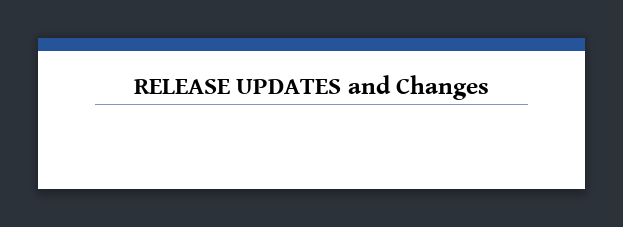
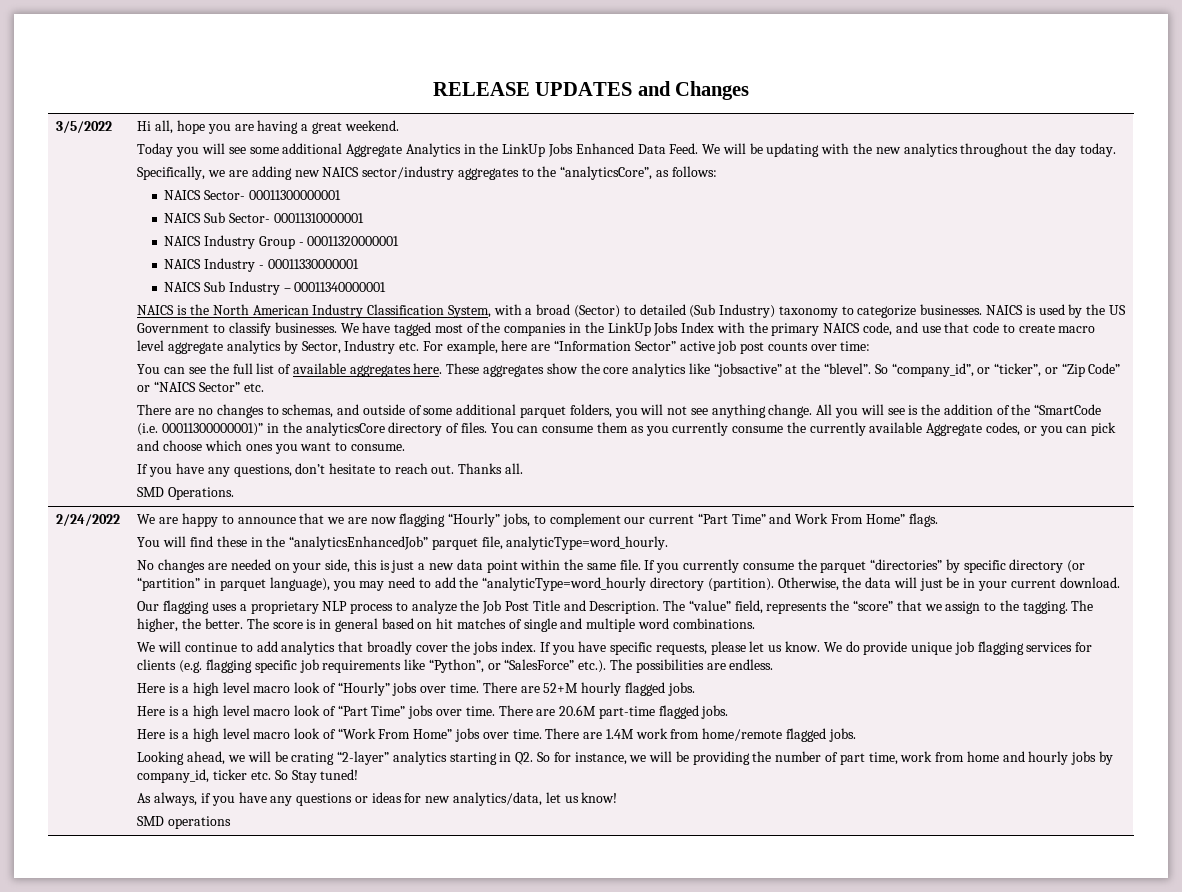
(490, 87) none -> [56,121,113,133] [137,120,399,134] [137,143,1116,157] [137,166,717,180] [164,190,341,200] [164,212,364,223] [164,235,400,249] [164,258,359,272] [164,281,387,295] [137,304,1126,318] [137,322,1096,336] [137,340,871,354] [137,363,1121,377] [137,381,264,392] [137,404,1102,418] [137,422,1117,436] [137,440,405,454] [137,463,524,477] [137,487,235,500] [56,514,121,526] [137,513,938,527] [137,536,669,550] [137,559,1086,573] [137,577,1120,591] [137,600,1094,614] [137,618,755,632] [137,641,1093,655] [137,659,774,673] [137,682,695,696] [137,705,729,719] [137,728,856,742] [137,751,1114,765] [137,769,359,783] [137,792,618,806] [137,816,232,829] // 3/5/2022 | Hi all, hope you are having a great weekend. // Today you will see some additional Aggregate Analytics in the LinkUp Jobs Enhanced Data Feed. We will be updating with the new analytics throughout the day today. // Specifically, we are adding new NAICS sector/industry aggregates to the “analyticsCore”, as follows: // NAICS Sector- 00011300000001 // NAICS Sub Sector- 00011310000001 // NAICS Industry Group - 00011320000001 // NAICS Industry - 00011330000001 // NAICS Sub Industry – 00011340000001 // NAICS is the North American Industry Classification System, with a broad (Sector) to detailed (Sub Industry) taxonomy to categorize businesses. NAICS is used by the US Government to classify businesses. We have tagged most of the companies in the LinkUp Jobs Index with the primary NAICS code, and use that code to create macro level aggregate analytics by Sector, Industry etc. For example, here are “Information Sector” active job post counts over time: // You can see the full list of available aggregates here. These aggregates show the core analytics like “jobsactive” at the “blevel”. So “company_id”, or “ticker”, or “Zip Code” or “NAICS Sector” etc. // There are no changes to schemas, and outside of some additional parquet folders, you will not see anything change. All you will see is the addition of the “SmartCode (i.e. 00011300000001)” in the analyticsCore directory of files. You can consume them as you currently consume the currently available Aggregate codes, or you can pick and choose which ones you want to consume. // If you have any questions, don’t hesitate to reach out. Thanks all. // SMD Operations. // 2/24/2022 | We are happy to announce that we are now flagging “Hourly” jobs, to complement our current “Part Time” and Work From Home” flags. // You will find these in the “analyticsEnhancedJob” parquet file, analyticType=word_hourly. // No changes are needed on your side, this is just a new data point within the same file. If you currently consume the parquet “directories” by specific directory (or “partition” in parquet language), you may need to add the “analyticType=word_hourly directory (partition). Otherwise, the data will just be in your current download. // Our flagging uses a proprietary NLP process to analyze the Job Post Title and Description. The “value” field, represents the “score” that we assign to the tagging. The higher, the better. The score is in general based on hit matches of single and multiple word combinations. // We will continue to add analytics that broadly cover the jobs index. If you have specific requests, please let us know. We do provide unique job flagging services for clients (e.g. flagging specific job requirements like “Python”, or “SalesForce” etc.). The possibilities are endless. // Here is a high level macro look of “Hourly” jobs over time. There are 52+M hourly flagged jobs. // Here is a high level macro look of “Part Time” jobs over time. There are 20.6M part-time flagged jobs. // Here is a high level macro look of “Work From Home” jobs over time. There are 1.4M work from home/remote flagged jobs. // Looking ahead, we will be crating “2-layer” analytics starting in Q2. So for instance, we will be providing the number of part time, work from home and hourly jobs by company_id, ticker etc. So Stay tuned! // As always, if you have any questions or ideas for new analytics/data, let us know! // SMD operations

